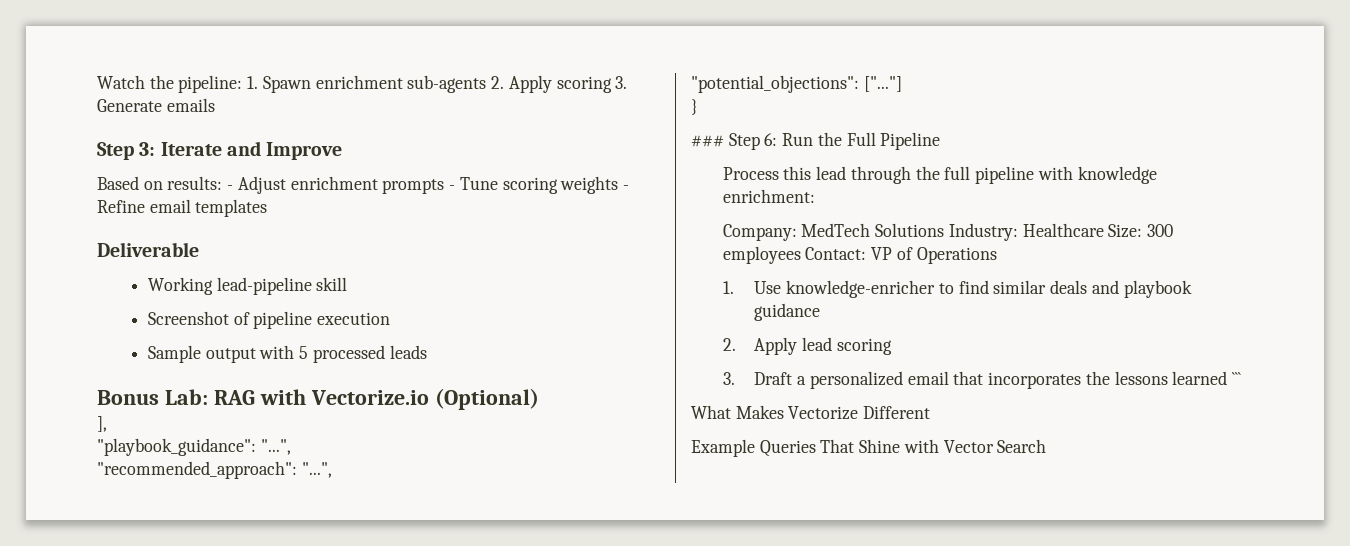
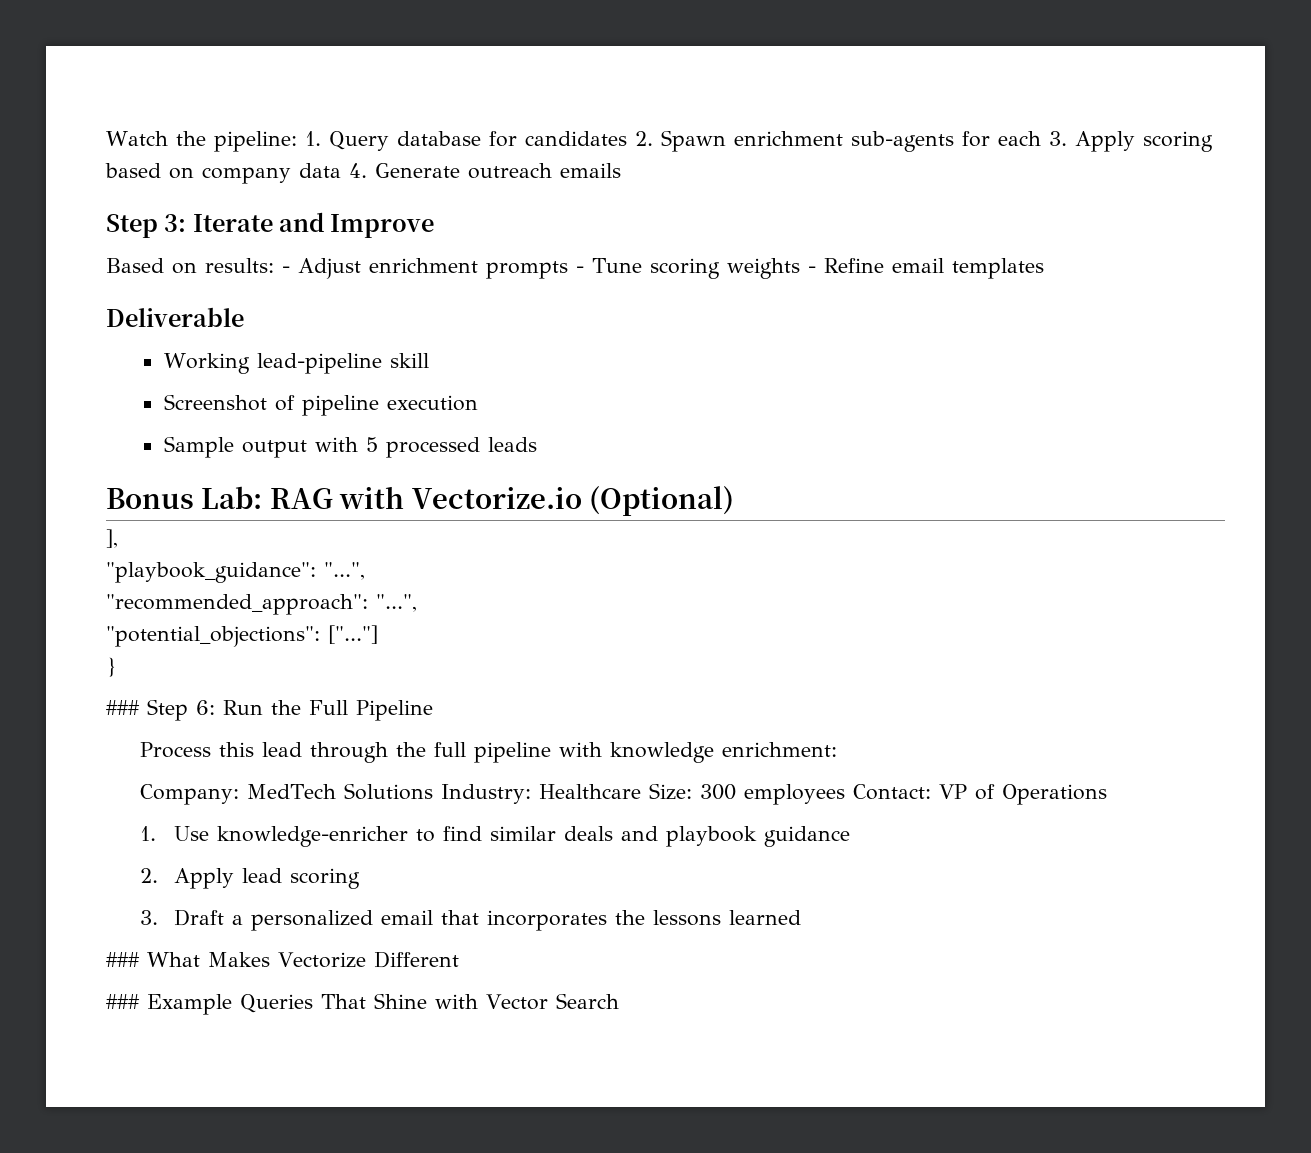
[262,75,628,93] [97,99,162,112] Spawn enrichment sub-agents 2. Apply scoring 3. Generate -> [328,130,1213,152] [105,163,552,184] Query database for candidates 2. Spawn enrichment sub-agents for each 3. Apply scoring based on company data 4. Generate outreach
[1231,372,1241,385] ``` // -> [106,952,140,967] // ###
(931, 412) none -> [106,994,140,1009] ###

